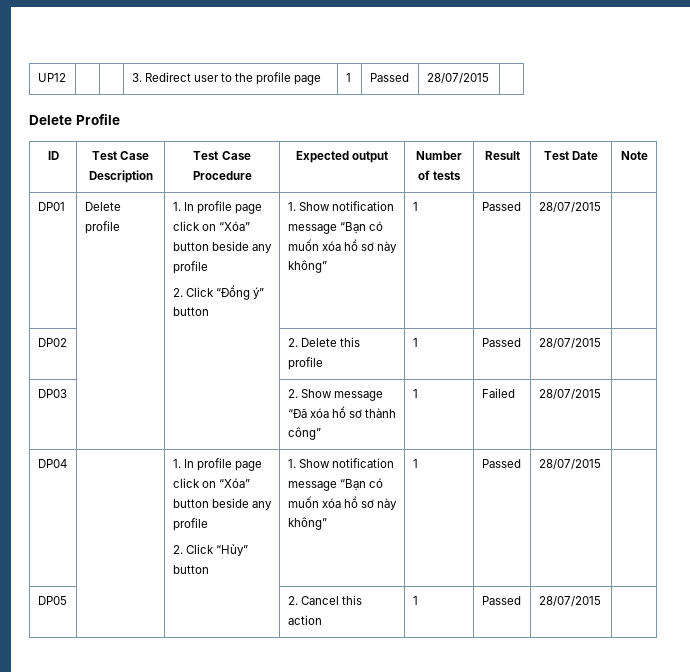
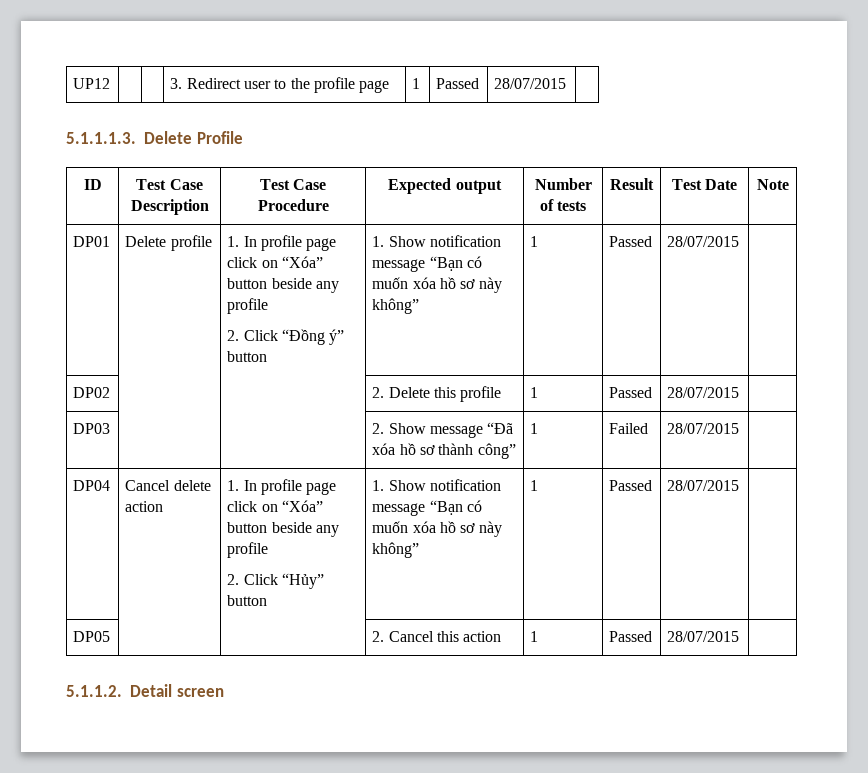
(489, 78) none -> [66,132,136,144] 5.1.1.1.3.
(67, 463) none -> [125,480,211,491] [125,501,164,512] Cancel delete action
(601, 601) none -> [66,684,224,697] // 5.1.1.2. Detail screen

